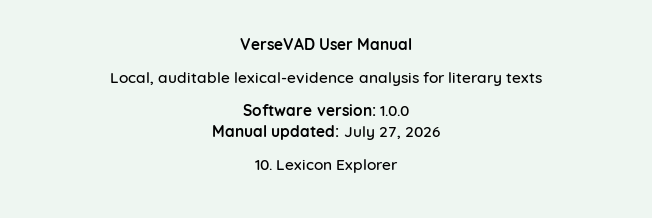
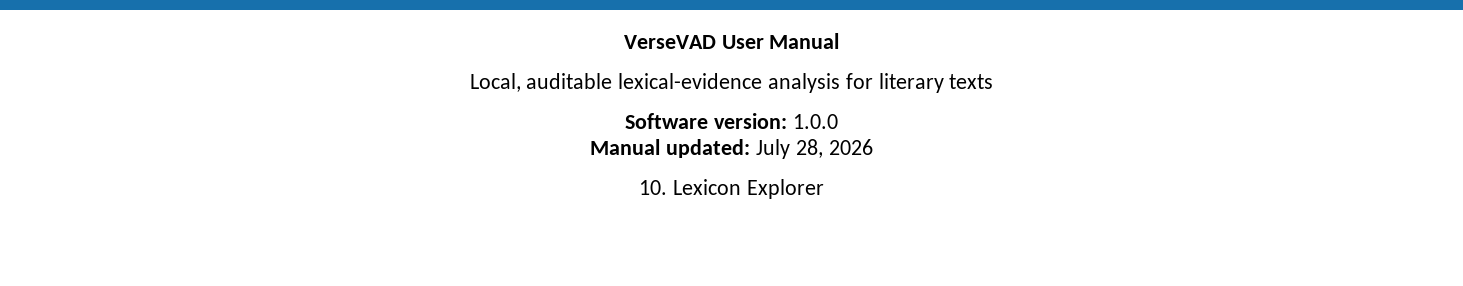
[378,127,401,139] 27, -> [795,139,823,158] 28,

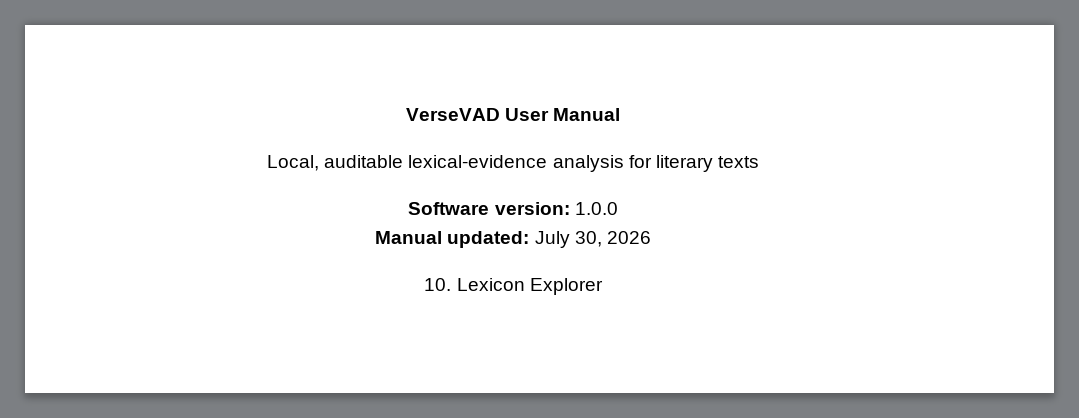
[795,139,823,158] 28, -> [574,231,602,247] 30,

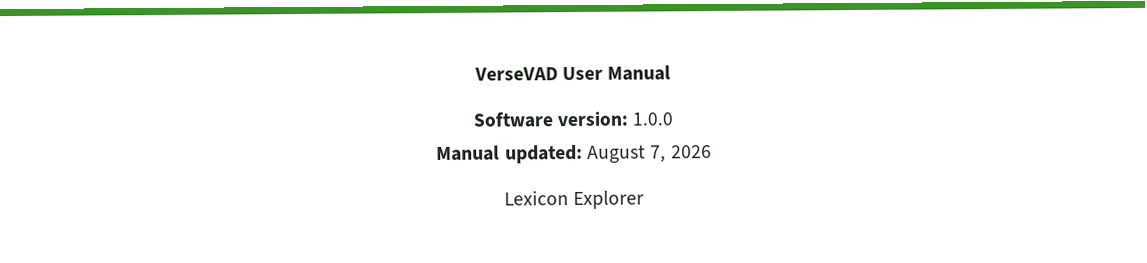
[267,155,759,172] // Local, auditable lexical-evidence analysis for literary texts -> (672, 73) none
[534,231,602,248] July 30, -> [587,144,667,164] August 7,
[424,278,452,291] 10. -> (712, 152) none

